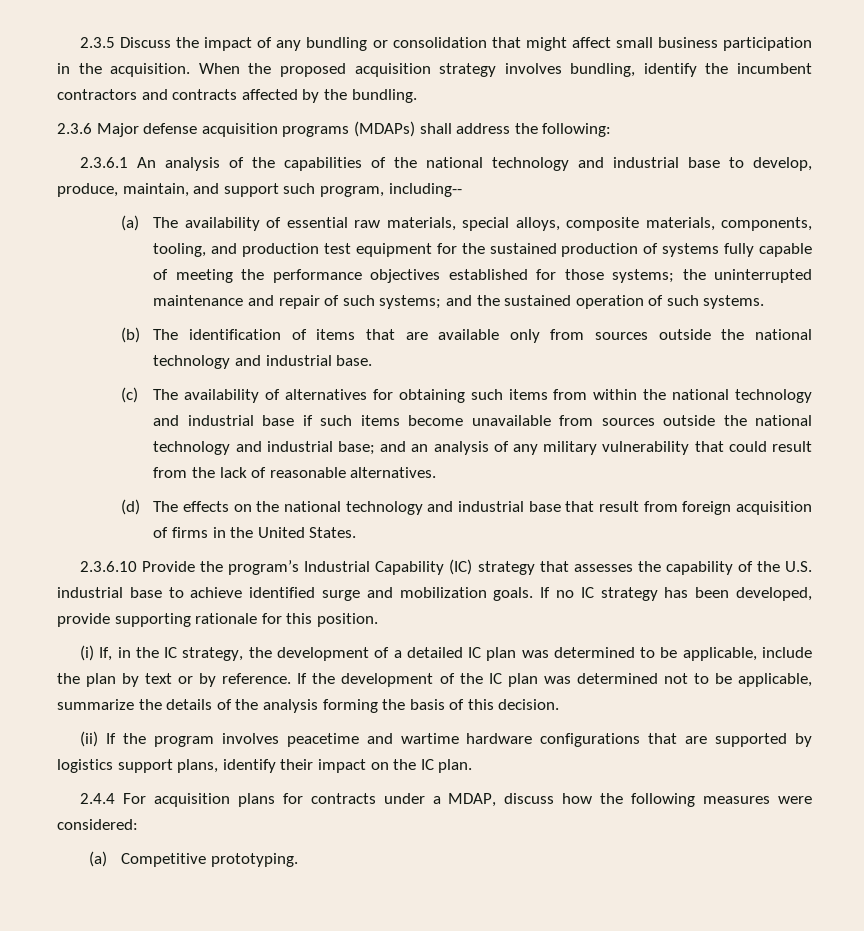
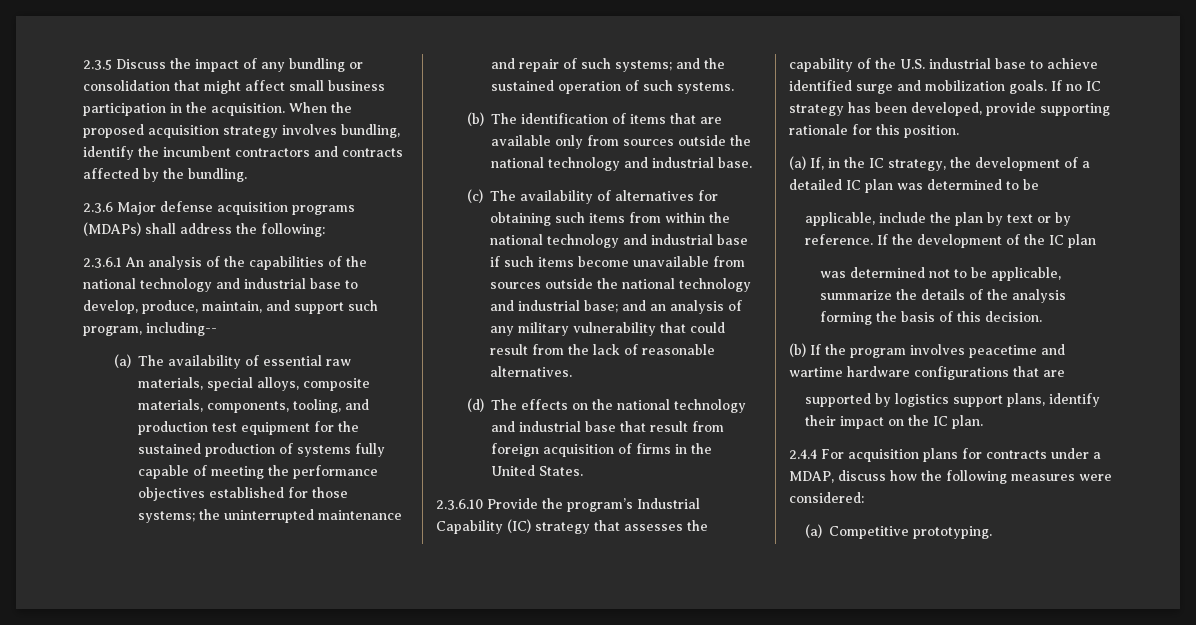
[80,645,95,661] (i) -> [789,156,806,170] (a)
(678, 652) none -> (1039, 184) //
(538, 680) none -> (1096, 241) //
[80,731,99,747] (ii) -> [789,343,806,357] (b)
(708, 740) none -> (1065, 373) //

